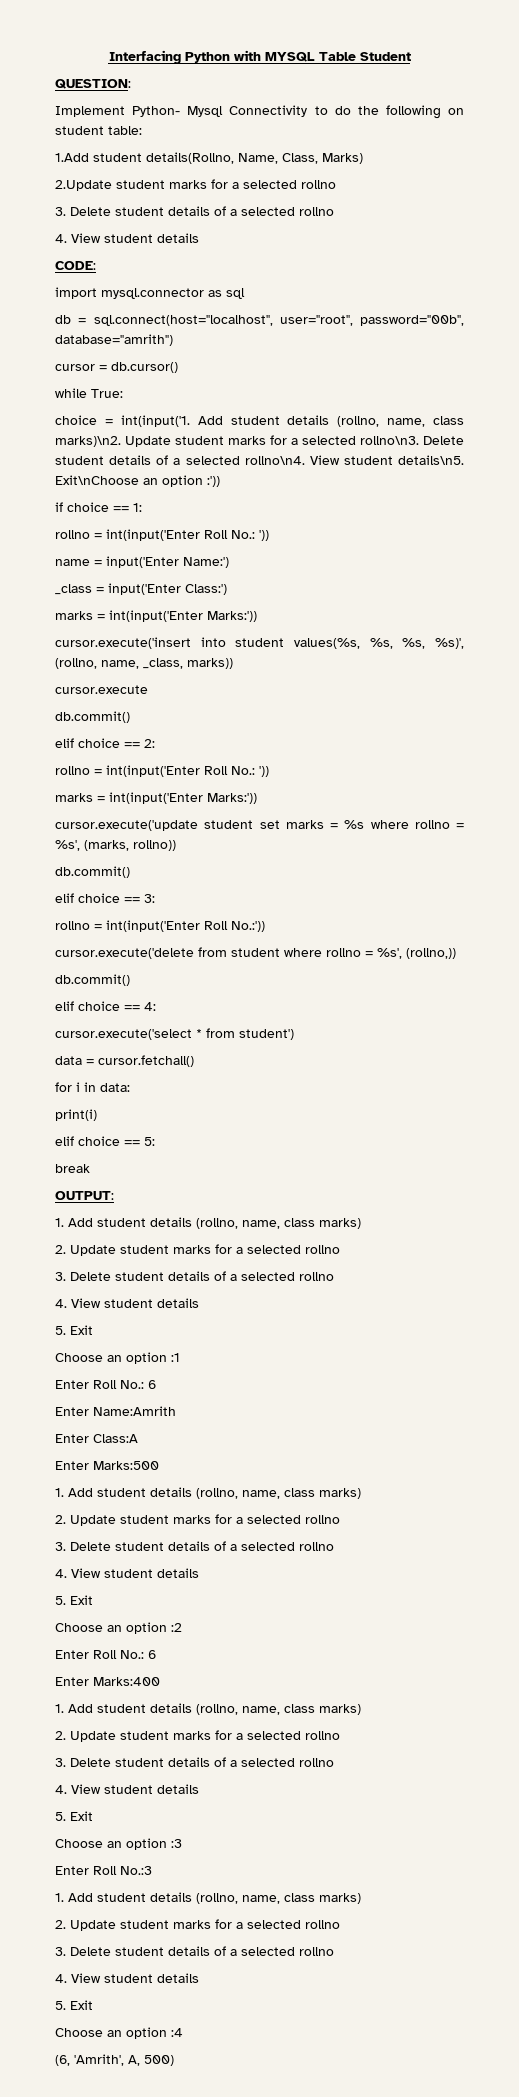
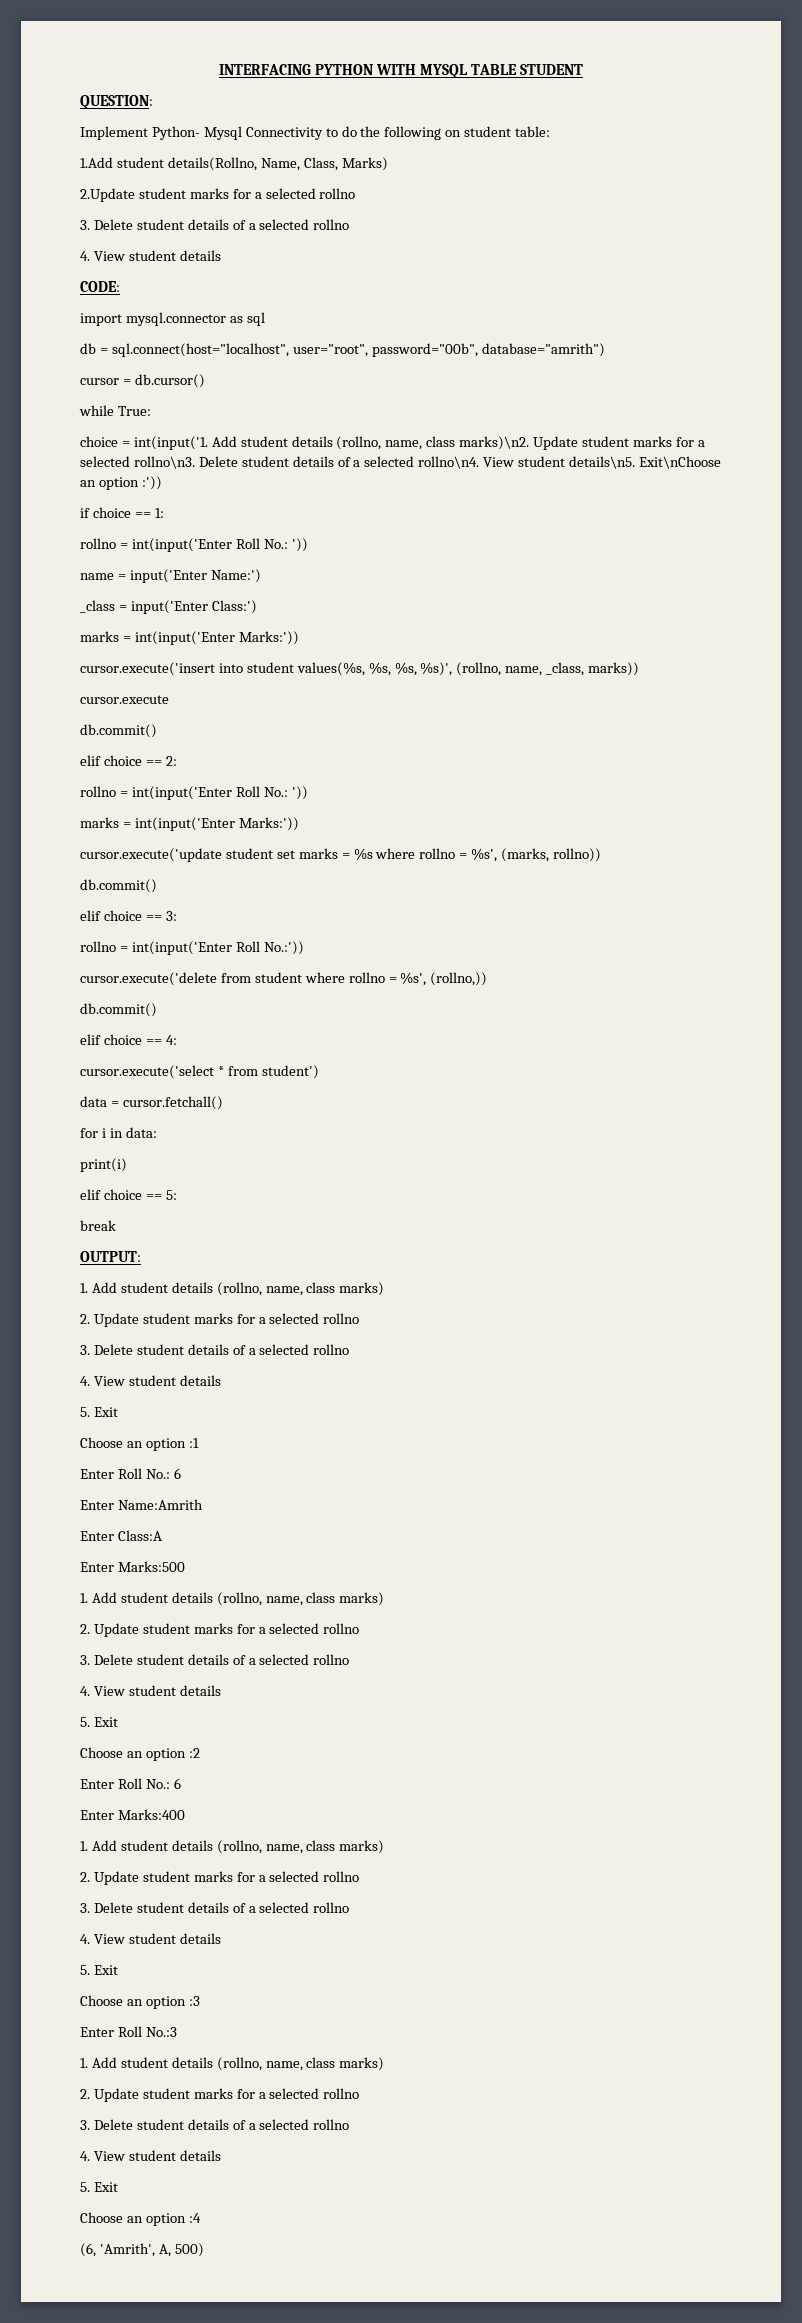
[108,50,411,64] Interfacing Python with MYSQL Table Student -> [219,64,583,78] INTERFACING PYTHON WITH MYSQL TABLE STUDENT

